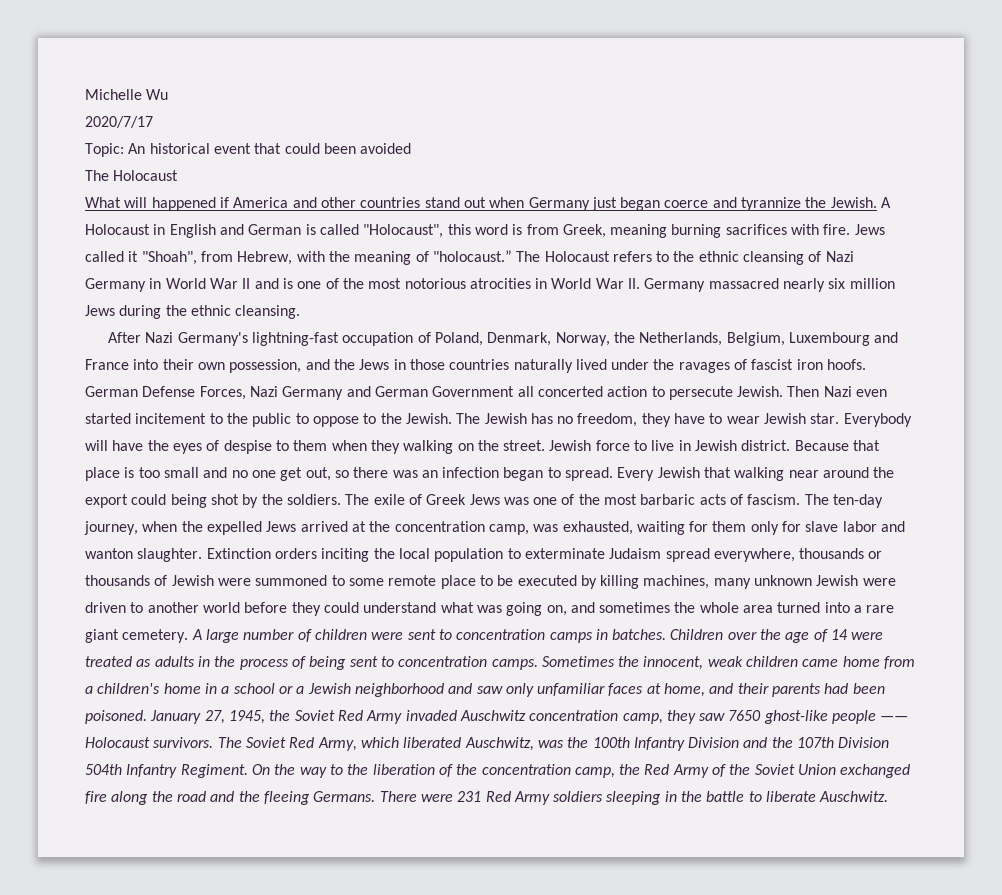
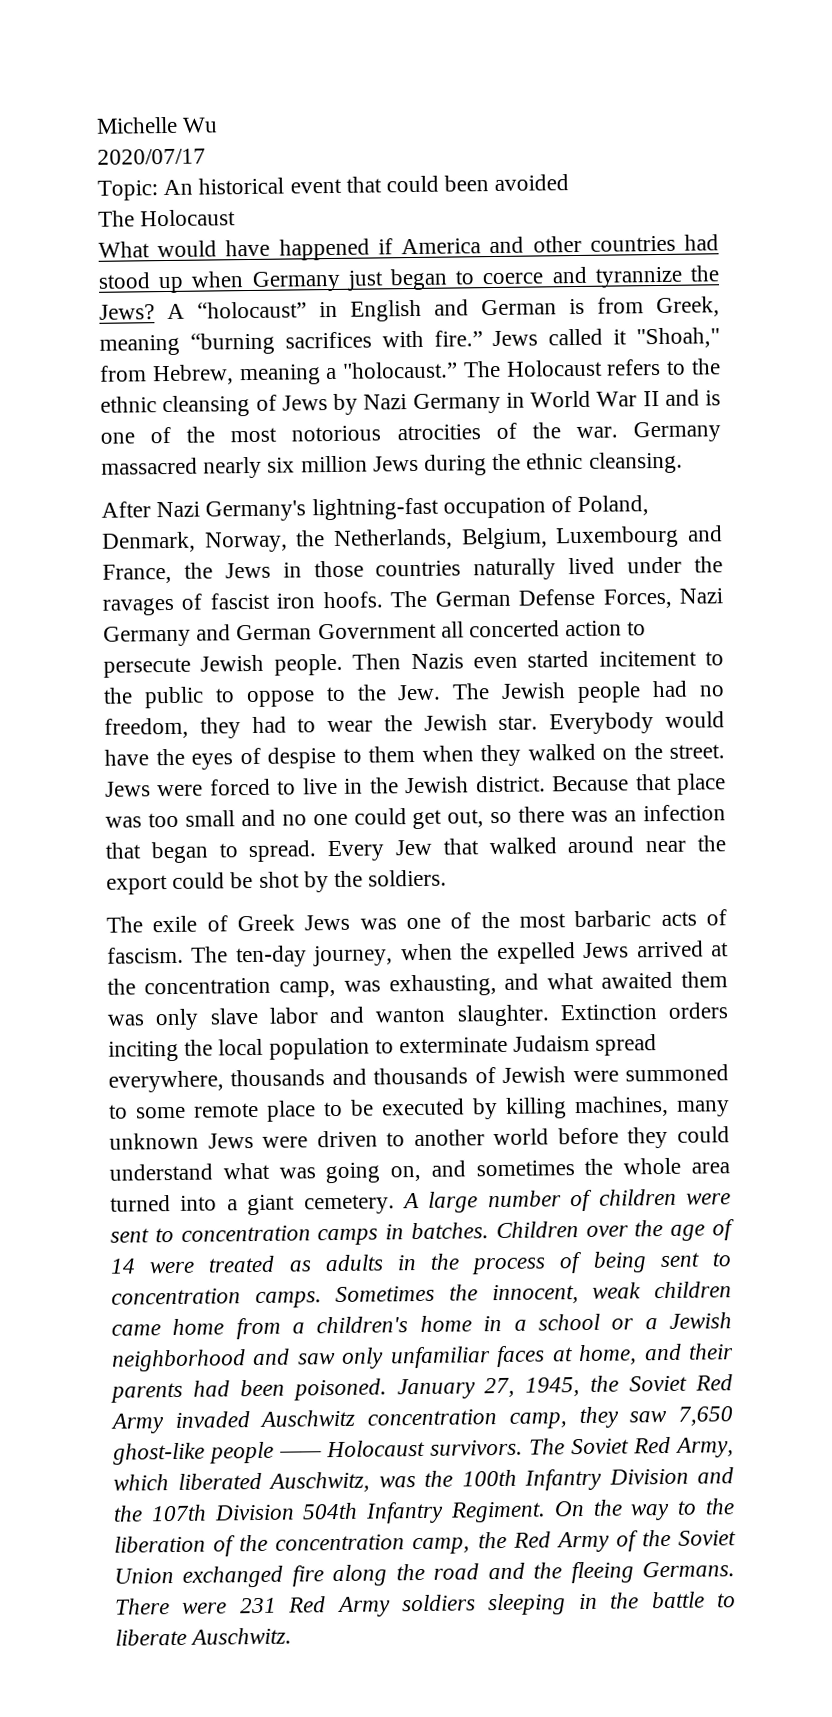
[85,116,153,128] 2020/7/17 -> [97,148,206,165] 2020/07/17
[124,197,148,208] will -> [157,239,271,258] would have
[424,197,486,208] stand out -> [684,234,719,251] [98,272,185,294] had stood up
(661, 204) none -> [455,270,475,285] to
[830,197,892,208] [85,224,150,235] Jewish. A Holocaust -> [99,301,307,320] Jews? A “holocaust”
[319,224,523,238] called "Holocaust", this word is -> (585, 306) none
[671,224,722,238] burning -> [189,332,275,355] “burning
[823,224,851,235] fire. -> [433,330,483,347] fire.”
[141,251,197,265] "Shoah", -> [636,327,720,349] "Shoah,"
[296,251,429,265] with the meaning of -> [238,364,338,386] meaning a
(822, 256) none -> [281,393,358,415] Jews by
[535,278,641,289] in World War II. -> [495,422,618,439] of the war.
[85,359,330,373] France into their own possession, and -> [102,563,172,584] France,
(867, 364) none -> [390,590,428,608] The
[737,386,852,397] Jewish. Then Nazi -> [200,653,464,676] Jewish people. Then Nazis
[405,413,452,424] Jewish. -> [397,684,442,701] Jew.
[530,413,553,424] has -> [577,680,689,704] people had
[674,413,706,424] have -> [251,716,287,734] had
(760, 420) none -> [383,715,413,732] the
[85,440,108,451] will -> [665,711,725,728] would
[403,440,454,454] walking -> [527,743,596,761] walked
[549,440,630,451] Jewish force -> [105,778,271,797] Jews were forced
(691, 445) none -> [369,777,399,794] the
[124,467,135,478] is -> [105,816,142,828] was
(276, 474) none -> [353,808,407,825] could
(500, 472) none -> [105,842,141,859] that
[657,467,870,481] Jewish that walking near around -> [395,836,687,856] Jew that walked around near
[170,494,207,508] being -> [230,871,254,889] be
(341, 499) none -> (448, 878) //
[562,521,802,535] exhausted, waiting for them only for -> [388,971,728,997] [107,1008,200,1031] exhausting, and what awaited them was only
[868,551,883,559] or -> [331,1068,367,1086] and
[816,575,859,586] Jewish -> [207,1133,254,1149] Jews
[866,605,895,613] rare -> (238, 1205) none
[728,710,762,721] 7650 -> [678,1406,733,1426] 7,650

